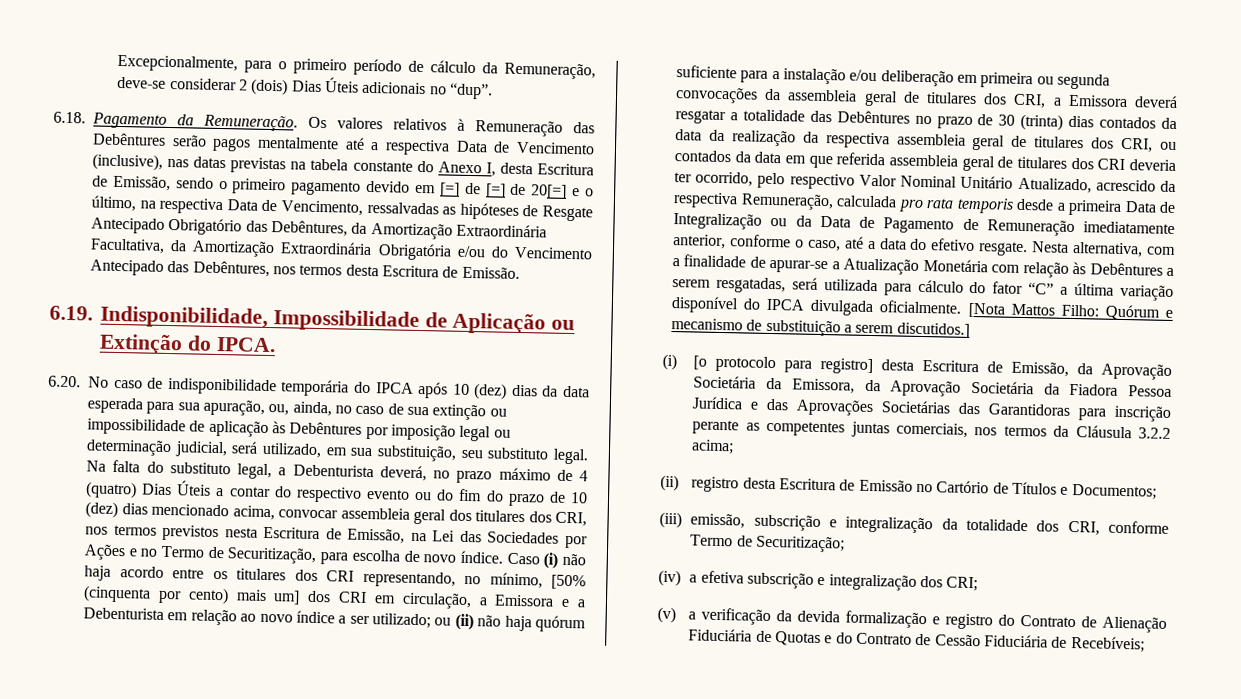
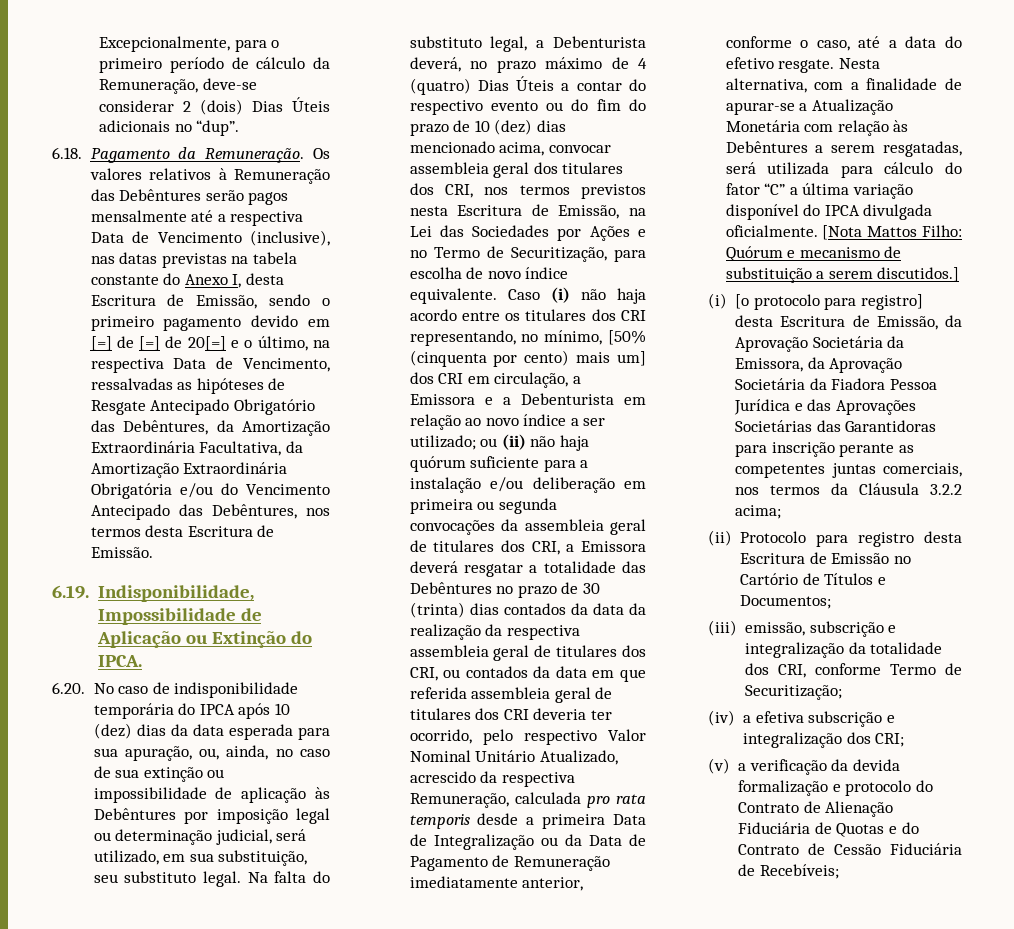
[257,136,339,150] mentalmente -> [90,210,187,222] mensalmente
[459,550,503,564] índice. -> [525,267,569,279] [409,288,497,304] índice equivalente.
(679, 483) none -> [740,531,849,547] Protocolo para
[945,613,994,630] registro -> [845,780,912,796] protocolo

